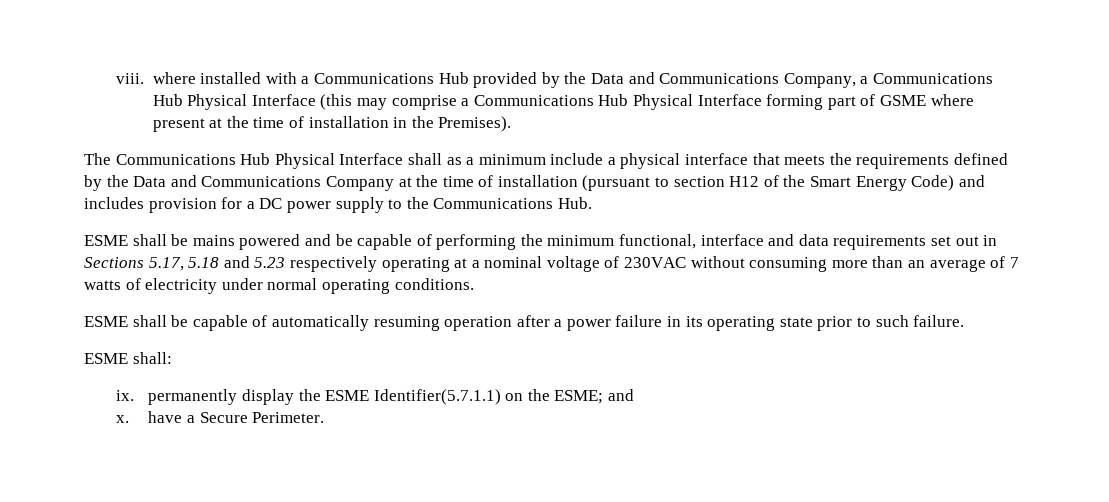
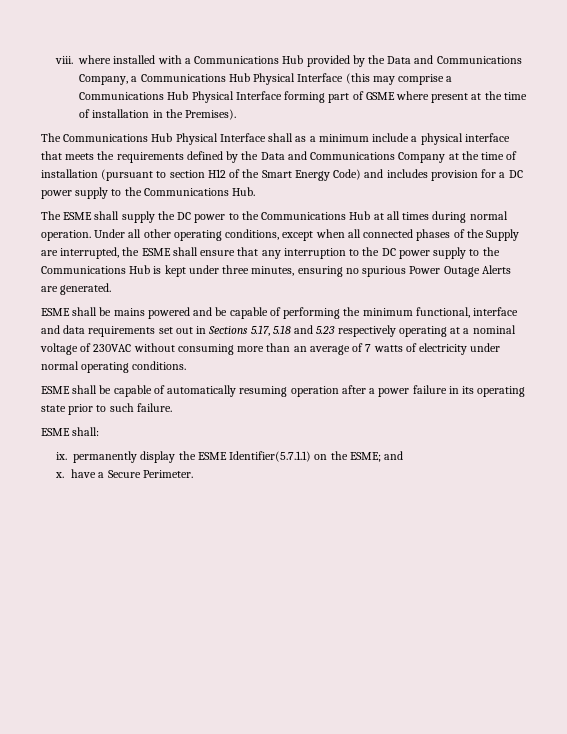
(592, 203) none -> [41,211,508,223] [41,229,520,241] [41,247,500,259] [41,265,511,277] [41,283,112,295] // The ESME shall supply the DC power to the Communications Hub at all times during normal operation. Under all other operating conditions, except when all connected phases of the Supply are interrupted, the ESME shall ensure that any interruption to the DC power supply to the Communications Hub is kept under three minutes, ensuring no spurious Power Outage Alerts are generated.

